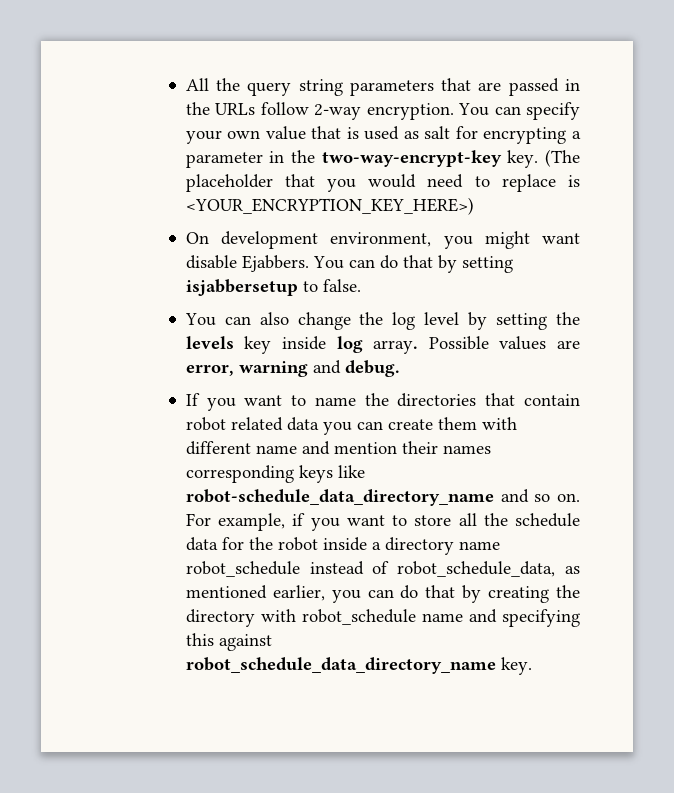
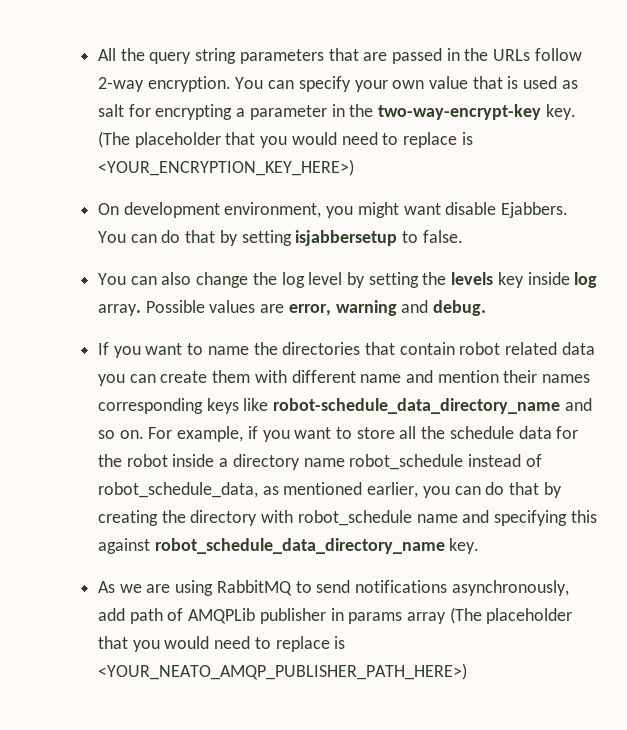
(532, 666) none -> [97,580,569,596] [97,607,573,624] [97,636,346,652] [97,663,467,680] // As we are using RabbitMQ to send notifications asynchronously, add path of AMQPLib publisher in params array (The placeholder that you would need to replace is <YOUR_NEATO_AMQP_PUBLISHER_PATH_HERE>)

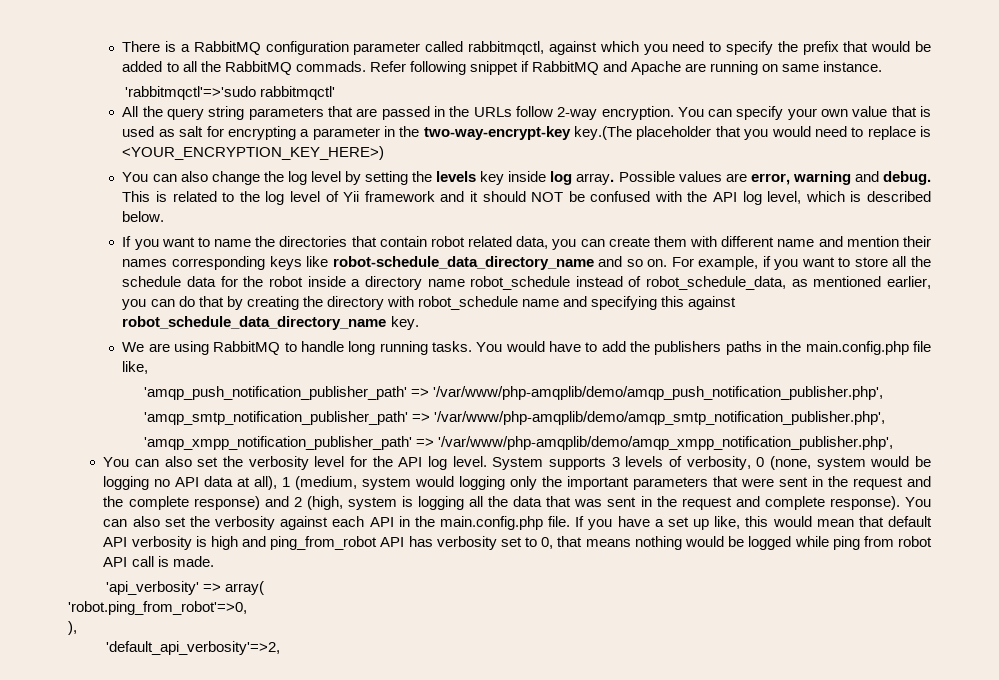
(97, 54) none -> [122,41,931,55] [122,61,883,75] [124,86,335,100] There is a RabbitMQ configuration parameter called rabbitmqctl, against which you need to specify the prefix that would be added to all the RabbitMQ commads. Refer following snippet if RabbitMQ and Apache are running on same instance. // 'rabbitmqctl'=>'sudo rabbitmqctl' //
[545,104,576,120] [97,131,130,148] key. (The -> [574,126,633,140] key.(The
[97,202,568,218] [97,230,463,246] // On development environment, you might want disable Ejabbers. You can do that by setting isjabbersetup to false. -> (385, 153) none
(486, 308) none -> [122,191,931,205] [122,211,165,222] This is related to the log level of Yii framework and it should NOT be confused with the API log level, which is described below.
[561,342,595,355] data -> [516,236,549,249] data,
[97,581,142,593] As we -> [122,342,145,352] We
[316,580,569,596] [97,607,573,624] [97,636,346,652] [97,663,467,680] send notifications asynchronously, add path of AMQPLib publisher in params array (The placeholder that you would need to replace is <YOUR_NEATO_AMQP_PUBLISHER_PATH_HERE>) -> [301,341,931,355] [122,361,149,374] [143,386,883,400] [143,411,885,425] [143,436,893,450] [103,456,931,470] [103,476,932,490] [103,496,931,510] [103,516,933,530] [103,536,932,550] [103,556,214,567] [105,581,265,595] [68,601,247,615] [68,621,77,635] [105,641,280,655] handle long running tasks. You would have to add the publishers paths in the main.config.php file like, // 'amqp_push_notification_publisher_path' => '/var/www/php-amqplib/demo/amqp_push_notification_publisher.php', // 'amqp_smtp_notification_publisher_path' => '/var/www/php-amqplib/demo/amqp_smtp_notification_publisher.php', // 'amqp_xmpp_notification_publisher_path' => '/var/www/php-amqplib/demo/amqp_xmpp_notification_publisher.php', // You can also set the verbosity level for the API log level. System supports 3 levels of verbosity, 0 (none, system would be logging no API data at all), 1 (medium, system would logging only the important parameters that were sent in the request and the complete response) and 2 (high, system is logging all the data that was sent in the request and complete response). You can also set the verbosity against each API in the main.config.php file. If you have a set up like, this would mean that default API verbosity is high and ping_from_robot API has verbosity set to 0, that means nothing would be logged while ping from robot API call is made. // 'api_verbosity' => array( // 'robot.ping_from_robot'=>0, // ), // 'default_api_verbosity'=>2,

